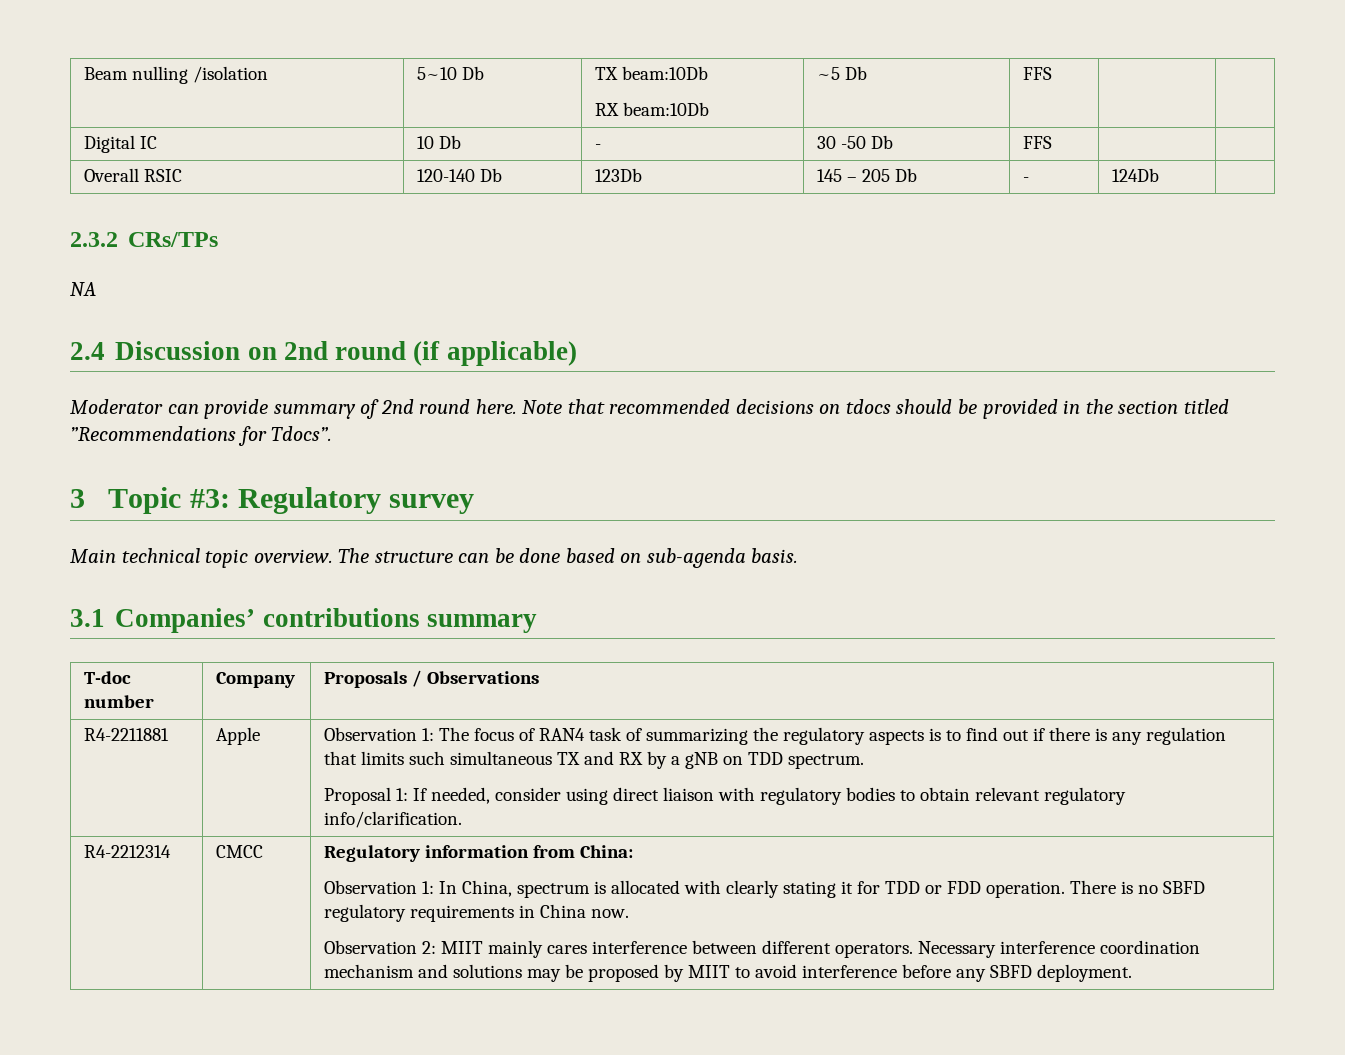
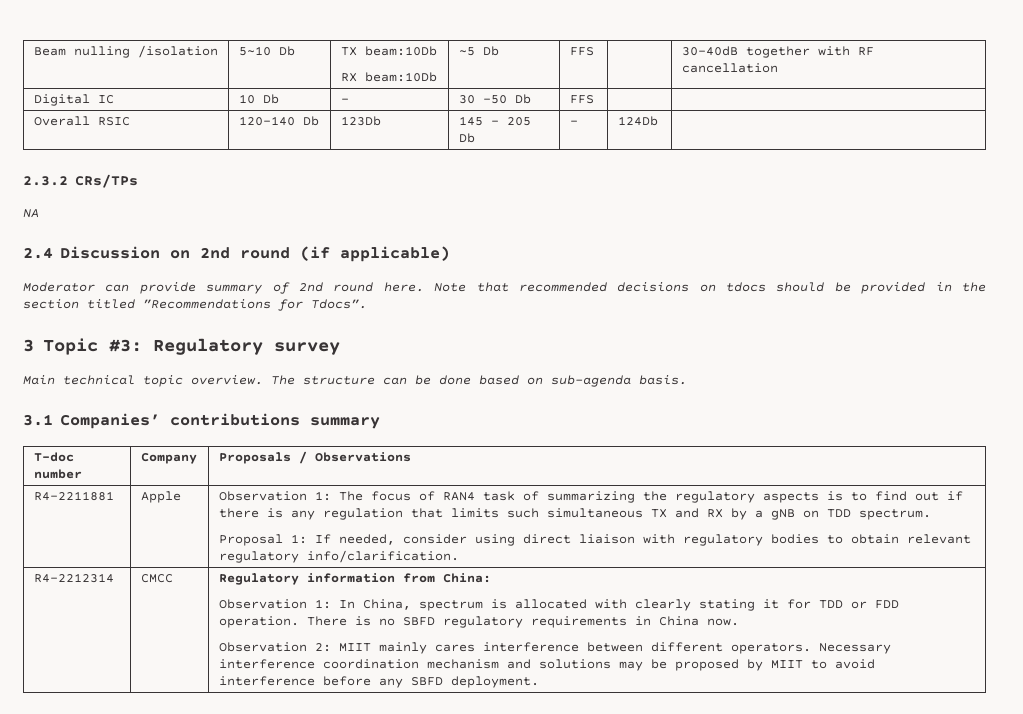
(1052, 73) none -> [681,46,874,58] [681,63,778,73] 30-40dB together with RF cancellation

